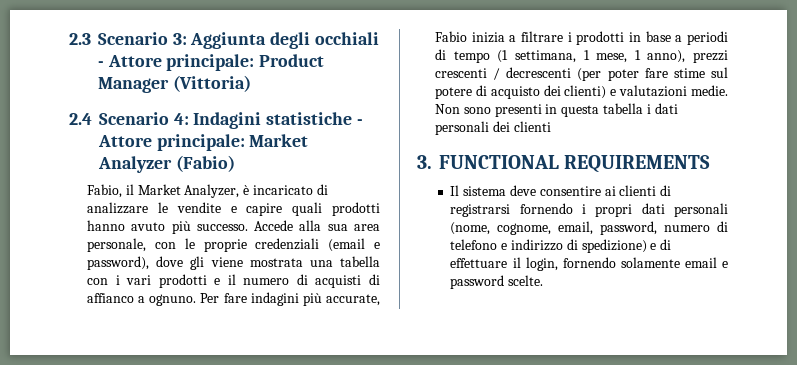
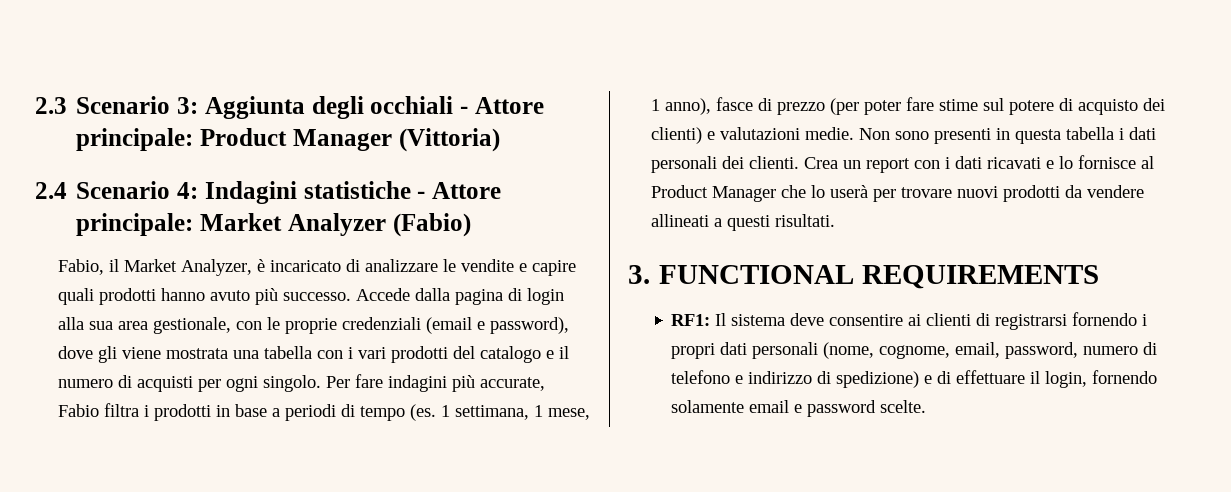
(294, 225) none -> [414,288,564,305] dalla pagina di login
[87,238,147,252] personale, -> [152,317,231,334] gestionale,
(207, 281) none -> [452,346,541,363] del catalogo
[369,274,381,285] [87,293,197,306] di affianco a ognuno. -> [197,375,321,392] per ogni singolo.
[471,31,564,43] inizia a filtrare -> [103,403,139,417] filtra
[497,50,509,63] (1 -> [409,404,450,421] (es. 1
[693,50,728,63] [435,67,572,80] prezzi crescenti / decrescenti -> [715,97,825,115] fasce di prezzo
[513,121,551,132] clienti -> [748,155,1154,173] [650,185,1144,202] [650,214,835,231] clienti. Crea un report con i dati ricavati e lo fornisce al Product Manager che lo userà per trovare nuovi prodotti da vendere allineati a questi risultati.
(711, 164) none -> [671,314,711,326] RF1:

